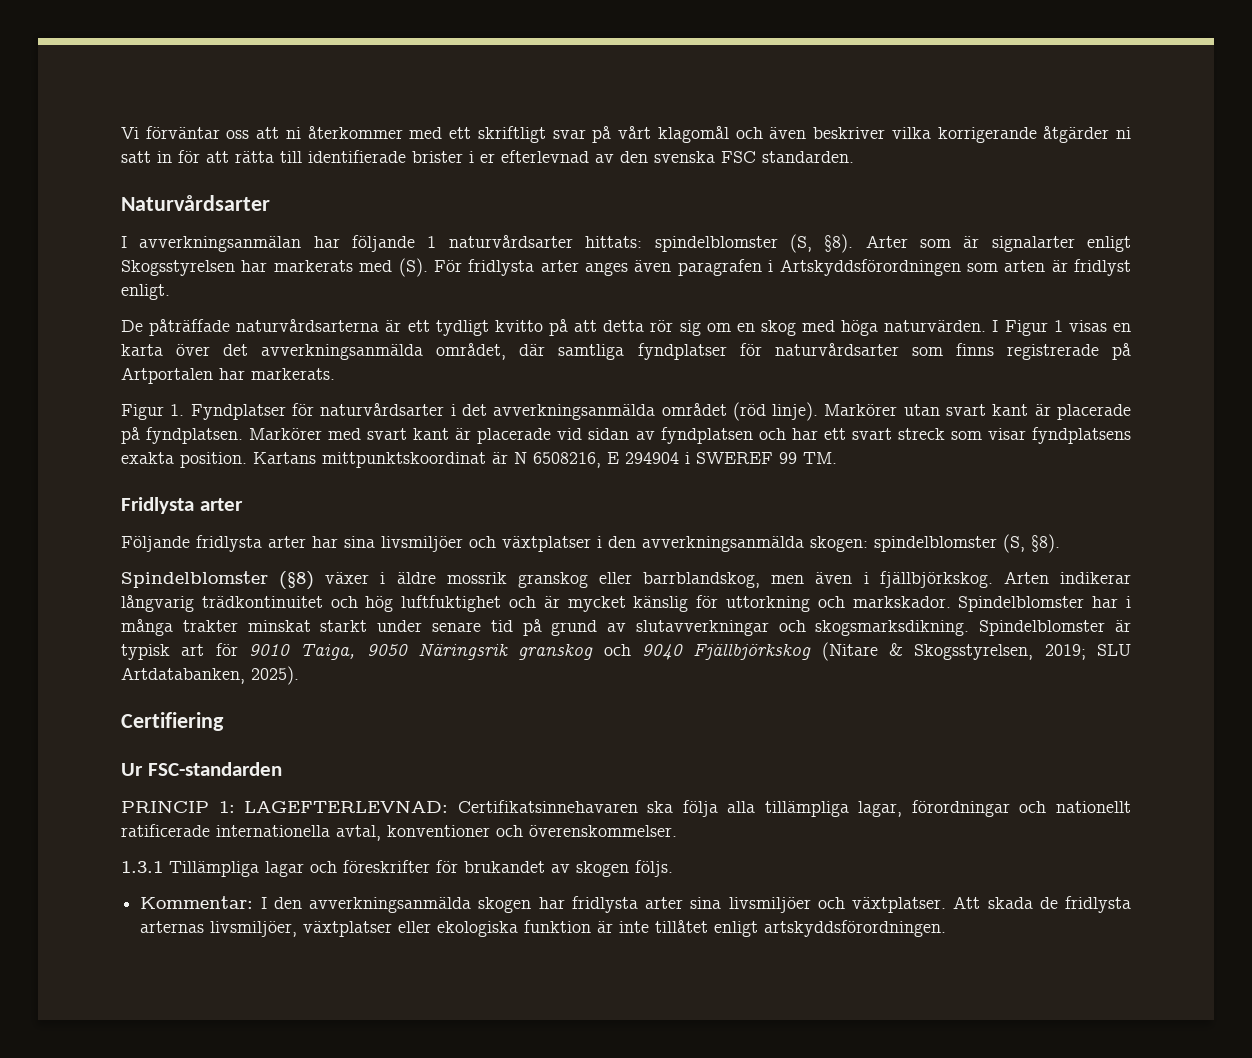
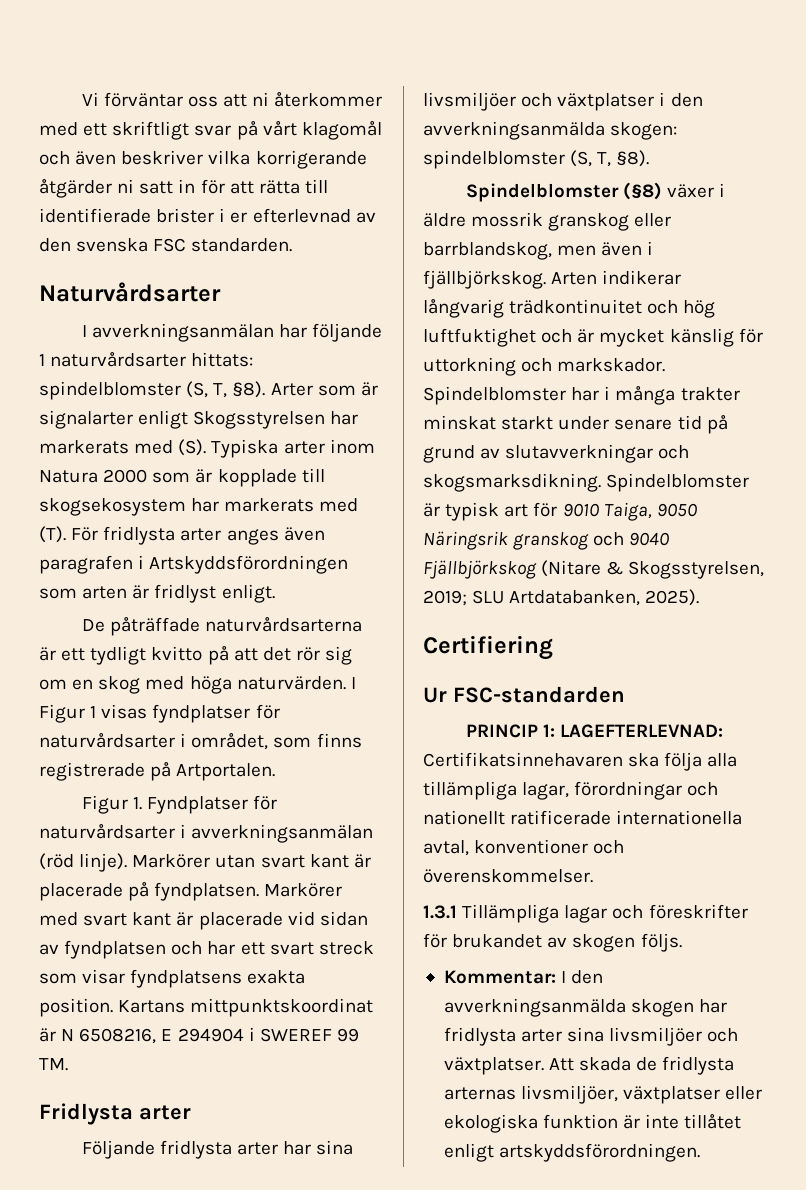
(812, 243) none -> [213,383,228,398] T,
(428, 267) none -> [211,439,375,458] [39,468,325,487] [39,498,359,516] [39,526,66,543] Typiska arter inom Natura 2000 som är kopplade till skogsekosystem har markerats med (T).
[603,320,645,332] detta -> [262,647,291,661] det
[1112,323,1131,332] [121,343,625,360] en karta över det avverkningsanmälda området, där samtliga -> (148, 711) none
(899, 349) none -> [180,733,269,750] i området,
[121,367,335,384] Artportalen har markerats. -> [176,763,276,781] Artportalen.
[461,403,727,420] det avverkningsanmälda området -> [191,824,374,843] avverkningsanmälan
(1025, 543) none -> [597,152,612,167] T,

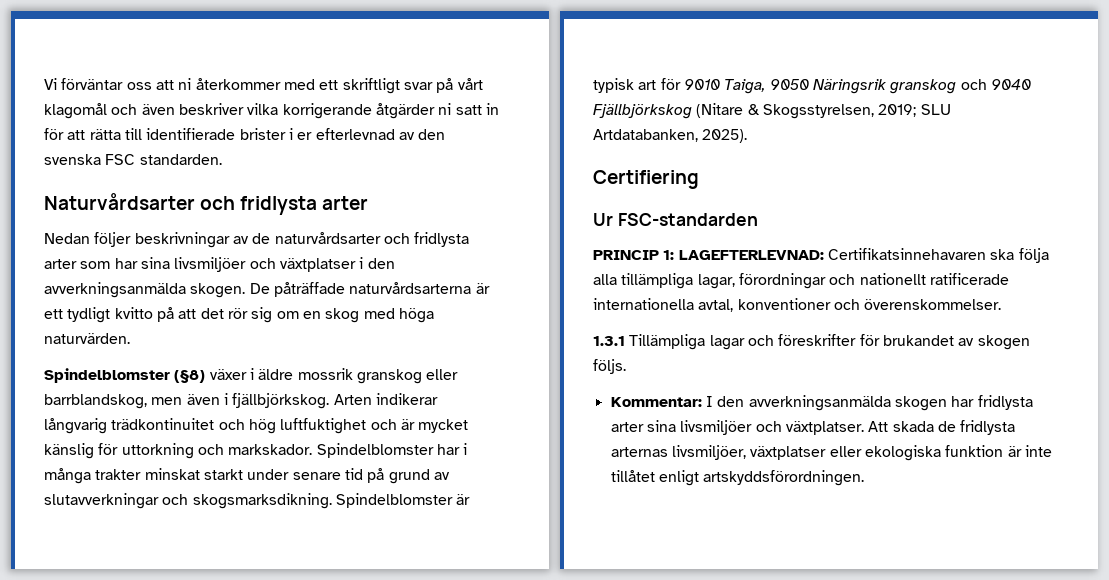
[81,323,383,342] [39,352,254,367] [39,381,378,400] [39,410,359,429] [39,439,375,458] [39,468,325,487] [39,498,359,516] [39,526,325,545] [39,555,349,574] [39,584,275,603] // I avverkningsanmälan har följande 1 naturvårdsarter hittats: spindelblomster (S, T, §8). Arter som är signalarter enligt Skogsstyrelsen har markerats med (S). Typiska arter inom Natura 2000 som är kopplade till skogsekosystem har markerats med (T). För fridlysta arter anges även paragrafen i Artskyddsförordningen som arten är fridlyst enligt. // -> [200,196,369,215] [44,232,470,248] [44,257,395,272] [44,282,246,298] och fridlysta arter // Nedan följer beskrivningar av de naturvårdsarter och fridlysta arter som har sina livsmiljöer och växtplatser i den avverkningsanmälda skogen.
[350,677,356,689] [39,704,280,723] [39,733,362,750] [39,762,276,781] [81,795,278,814] [39,824,374,843] [39,853,371,872] [39,882,343,901] [39,911,368,930] [39,940,374,959] [39,969,306,988] [39,998,374,1017] [39,1027,359,1044] [39,1058,68,1071] [39,1103,191,1125] [81,1140,354,1159] [423,92,703,111] [423,121,678,140] [423,150,650,169] I Figur 1 visas fyndplatser för naturvårdsarter i området, som finns registrerade på Artportalen. // Figur 1. Fyndplatser för naturvårdsarter i avverkningsanmälan (röd linje). Markörer utan svart kant är placerade på fyndplatsen. Markörer med svart kant är placerade vid sidan av fyndplatsen och har ett svart streck som visar fyndplatsens exakta position. Kartans mittpunktskoordinat är N 6508216, E 294904 i SWEREF 99 TM. // Fridlysta arter // Följande fridlysta arter har sina livsmiljöer och växtplatser i den avverkningsanmälda skogen: spindelblomster (S, T, §8). -> (130, 338) none

